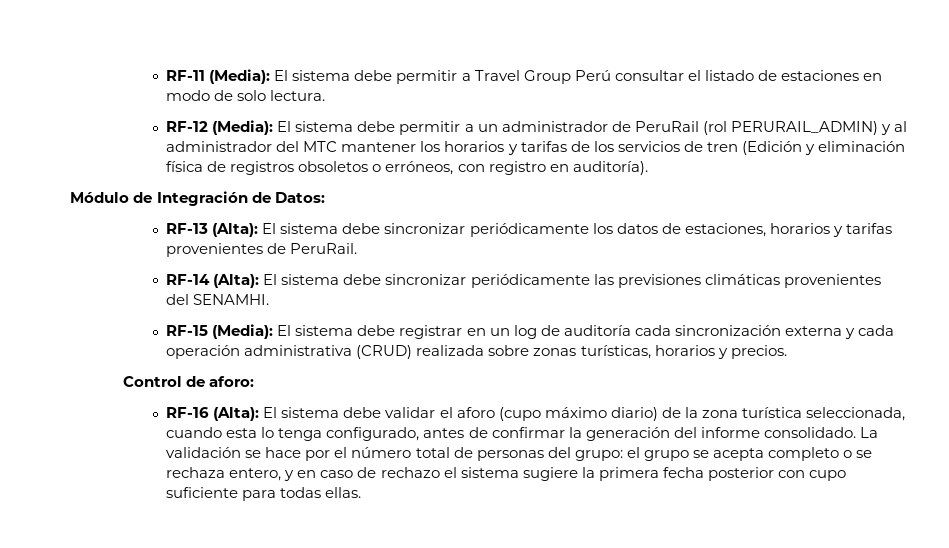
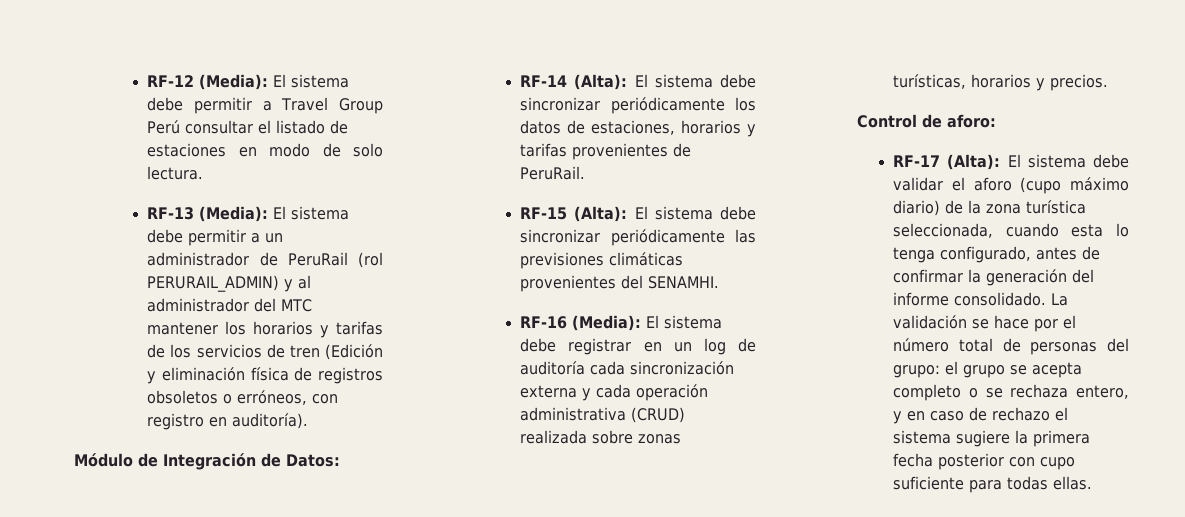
[166,70,206,81] RF-11 -> [147,75,195,87] RF-12
[166,121,209,132] RF-12 -> [147,207,195,220] RF-13
[166,223,209,234] RF-13 -> [520,75,568,87] RF-14
[166,274,211,285] RF-14 -> [520,207,568,220] RF-15
[166,325,209,336] RF-15 -> [520,316,568,329] RF-16
[166,407,210,418] RF-16 -> [893,155,941,167] RF-17

